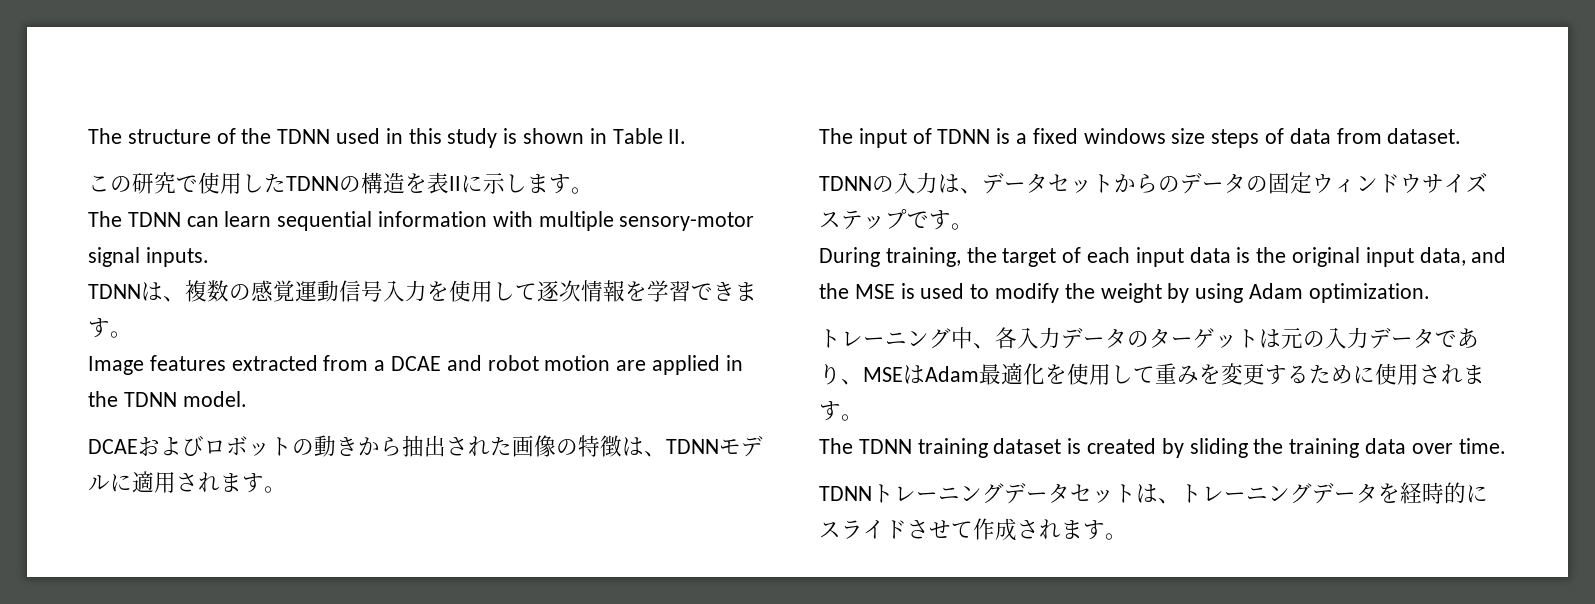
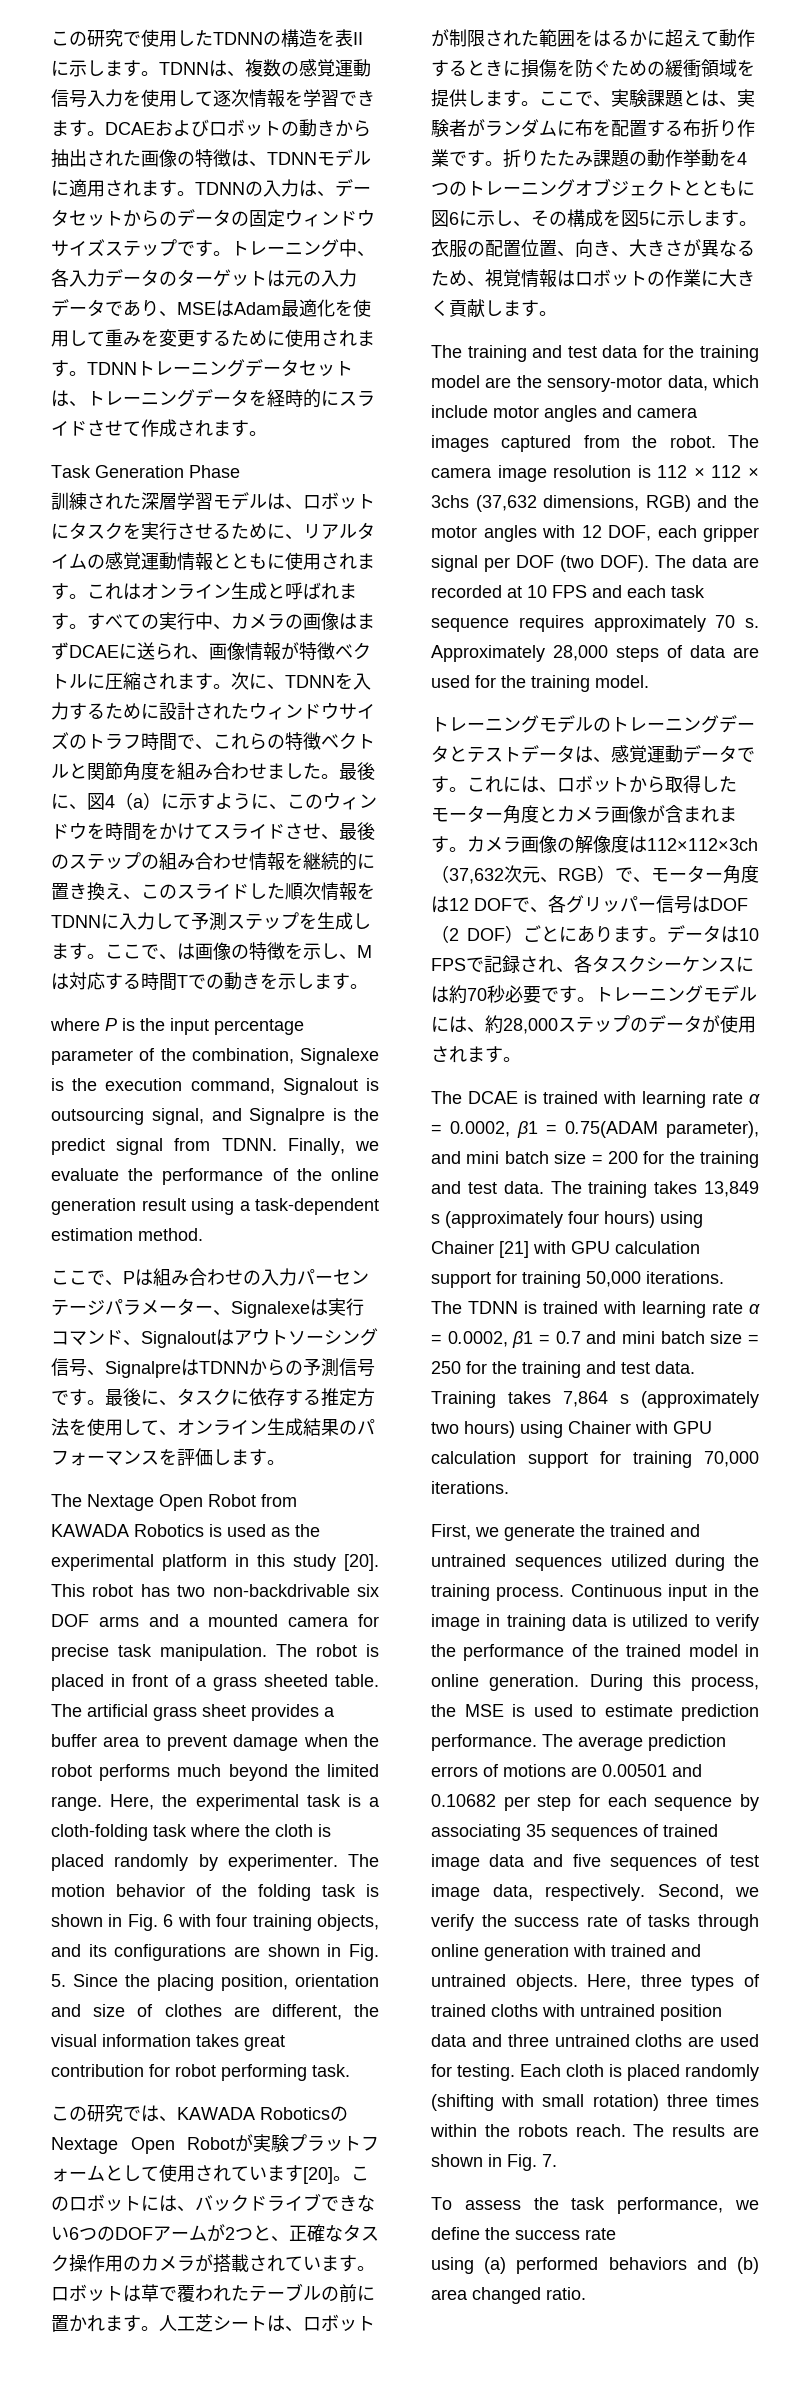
[88,128,687,148] The structure of the TDNN used in this study is shown in Table II. // -> (51, 38) none
[88,211,755,231] [88,247,209,267] // The TDNN can learn sequential information with multiple sensory-motor signal inputs. // -> (159, 73) none
[88,355,743,375] [88,391,247,407] // Image features extracted from a DCAE and robot motion are applied in the TDNN model. // -> (105, 133) none
[819,128,1462,148] // The input of TDNN is a fixed windows size steps of data from dataset. // -> (195, 193) none
[819,247,1507,267] [819,283,1430,303] // During training, the target of each input data is the original input data, and the MSE is used to modify the weight by using Adam optimization. // -> (231, 253) none
[819,438,1506,458] // The TDNN training dataset is created by sliding the training data over time. // -> (87, 373) none
(1127, 536) none -> [51,465,240,478] [51,492,375,510] [51,522,375,540] [51,552,375,571] [51,582,357,600] [51,612,375,630] [51,642,371,661] [51,672,371,690] [51,702,375,720] [51,732,375,751] [51,762,375,781] [51,792,377,810] [51,822,375,841] [51,852,375,871] [51,882,375,901] [51,912,371,931] [51,942,372,960] [51,972,368,991] [50,1018,304,1035] [51,1048,379,1065] [51,1078,379,1095] [51,1108,380,1125] [51,1138,379,1155] [51,1168,379,1185] [51,1198,379,1215] [51,1228,203,1241] [51,1268,369,1286] [51,1298,364,1318] [51,1328,378,1348] [51,1358,375,1378] [51,1388,375,1407] [51,1418,375,1436] [51,1448,285,1466] [51,1494,297,1511] [51,1524,320,1537] [51,1554,379,1571] [51,1584,379,1597] [51,1614,379,1627] [51,1644,379,1661] [51,1674,379,1691] [51,1704,335,1721] [51,1734,379,1751] [51,1764,379,1781] [51,1794,380,1811] [51,1824,331,1841] [51,1854,379,1871] [51,1884,379,1901] [51,1914,379,1931] [51,1944,379,1961] [51,1974,379,1991] [51,2004,379,2020] [51,2034,285,2051] [51,2064,350,2081] [51,2104,348,2122] [51,2134,379,2154] [51,2164,369,2184] [51,2193,375,2212] [51,2224,379,2242] [51,2254,375,2273] [51,2283,375,2302] [51,2314,375,2332] [431,29,755,47] [431,59,755,78] [431,89,755,108] [431,119,755,138] [431,149,747,168] [431,178,755,197] [431,209,757,227] [431,239,755,258] [431,269,755,288] [431,299,557,318] [431,345,759,362] [431,375,759,392] [431,405,698,422] [431,435,759,452] [431,465,759,482] [431,495,759,512] [431,525,759,542] [431,555,759,572] [431,585,705,598] [431,615,759,632] [431,645,759,662] [431,675,649,692] [431,715,755,733] [431,745,755,763] [431,775,737,793] [431,805,737,824] [431,835,758,854] [431,865,759,884] [431,895,748,914] [431,925,759,943] [431,955,754,973] [431,985,757,1004] [431,1015,756,1034] [431,1046,521,1063] [431,1091,760,1108] [431,1121,759,1138] [431,1151,759,1168] [431,1181,759,1198] [431,1211,703,1228] [431,1241,700,1258] [431,1271,724,1288] [431,1301,760,1318] [431,1331,759,1348] [431,1361,695,1378] [431,1391,759,1408] [431,1421,712,1438] [431,1451,759,1468] [431,1481,509,1494] [431,1524,700,1541] [431,1554,759,1571] [431,1584,759,1601] [431,1614,759,1631] [431,1644,759,1661] [431,1674,759,1691] [431,1704,759,1721] [431,1734,726,1751] [431,1764,702,1777] [431,1794,759,1811] [431,1824,718,1841] [431,1854,759,1871] [431,1884,759,1901] [431,1914,759,1931] [431,1944,701,1961] [431,1974,760,1991] [431,2004,722,2021] [431,2034,759,2047] [431,2064,759,2081] [431,2094,759,2111] [430,2124,759,2137] [431,2154,557,2171] [431,2197,759,2214] [431,2227,616,2240] [431,2257,759,2274] [431,2287,586,2304] // Task Generation Phase // 訓練された深層学習モデルは、ロボットにタスクを実行させるために、リアルタイムの感覚運動情報とともに使用されます。これはオンライン生成と呼ばれます。すべての実行中、カメラの画像はまずDCAEに送られ、画像情報が特徴ベクトルに圧縮されます。次に、TDNNを入力するために設計されたウィンドウサイズのトラフ時間で、これらの特徴ベクトルと関節角度を組み合わせました。最後に、図4（a）に示すように、このウィンドウを時間をかけてスライドさせ、最後のステップの組み合わせ情報を継続的に置き換え、このスライドした順次情報をTDNNに入力して予測ステップを生成します。ここで、は画像の特徴を示し、Mは対応する時間Tでの動きを示します。 // where P is the input percentage parameter of the combination, Signalexe is the execution command, Signalout is outsourcing signal, and Signalpre is the predict signal from TDNN. Finally, we evaluate the performance of the online generation result using a task-dependent estimation method. // ここで、Pは組み合わせの入力パーセンテージパラメーター、Signalexeは実行コマンド、Signaloutはアウトソーシング信号、SignalpreはTDNNからの予測信号です。最後に、タスクに依存する推定方法を使用して、オンライン生成結果のパフォーマンスを評価します。 // The Nextage Open Robot from KAWADA Robotics is used as the experimental platform in this study [20]. This robot has two non-backdrivable six DOF arms and a mounted camera for precise task manipulation. The robot is placed in front of a grass sheeted table. The artificial grass sheet provides a buffer area to prevent damage when the robot performs much beyond the limited range. Here, the experimental task is a cloth-folding task where the cloth is placed randomly by experimenter. The motion behavior of the folding task is shown in Fig. 6 with four training objects, and its configurations are shown in Fig. 5. Since the placing position, orientation and size of clothes are different, the visual information takes great contribution for robot performing task. // この研究では、KAWADA RoboticsのNextage Open Robotが実験プラットフォームとして使用されています[20]。このロボットには、バックドライブできない6つのDOFアームが2つと、正確なタスク操作用のカメラが搭載されています。ロボットは草で覆われたテーブルの前に置かれます。人工芝シートは、ロボットが制限された範囲をはるかに超えて動作するときに損傷を防ぐための緩衝領域を提供します。ここで、実験課題とは、実験者がランダムに布を配置する布折り作業です。折りたたみ課題の動作挙動を4つのトレーニングオブジェクトとともに図6に示し、その構成を図5に示します。衣服の配置位置、向き、大きさが異なるため、視覚情報はロボットの作業に大きく貢献します。 // The training and test data for the training model are the sensory-motor data, which include motor angles and camera images captured from the robot. The camera image resolution is 112 × 112 × 3chs (37,632 dimensions, RGB) and the motor angles with 12 DOF, each gripper signal per DOF (two DOF). The data are recorded at 10 FPS and each task sequence requires approximately 70 s. Approximately 28,000 steps of data are used for the training model. // トレーニングモデルのトレーニングデータとテストデータは、感覚運動データです。これには、ロボットから取得したモーター角度とカメラ画像が含まれます。カメラ画像の解像度は112×112×3ch（37,632次元、RGB）で、モーター角度は12 DOFで、各グリッパー信号はDOF（2 DOF）ごとにあります。データは10 FPSで記録され、各タスクシーケンスには約70秒必要です。トレーニングモデルには、約28,000ステップのデータが使用されます。 // The DCAE is trained with learning rate α = 0.0002, β1 = 0.75(ADAM parameter), and mini batch size = 200 for the training and test data. The training takes 13,849 s (approximately four hours) using Chainer [21] with GPU calculation support for training 50,000 iterations. The TDNN is trained with learning rate α = 0.0002, β1 = 0.7 and mini batch size = 250 for the training and test data. Training takes 7,864 s (approximately two hours) using Chainer with GPU calculation support for training 70,000 iterations. // First, we generate the trained and untrained sequences utilized during the training process. Continuous input in the image in training data is utilized to verify the performance of the trained model in online generation. During this process, the MSE is used to estimate prediction performance. The average prediction errors of motions are 0.00501 and 0.10682 per step for each sequence by associating 35 sequences of trained image data and five sequences of test image data, respectively. Second, we verify the success rate of tasks through online generation with trained and untrained objects. Here, three types of trained cloths with untrained position data and three untrained cloths are used for testing. Each cloth is placed randomly (shifting with small rotation) three times within the robots reach. The results are shown in Fig. 7. // To assess the task performance, we define the success rate // using (a) performed behaviors and (b) area changed ratio.

